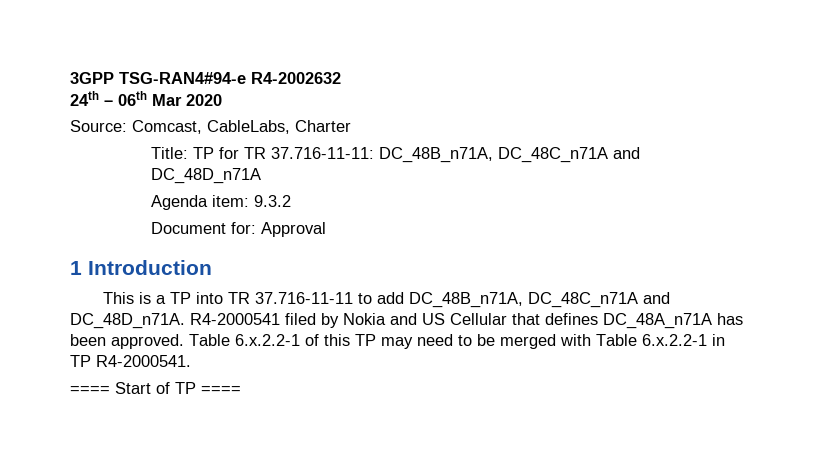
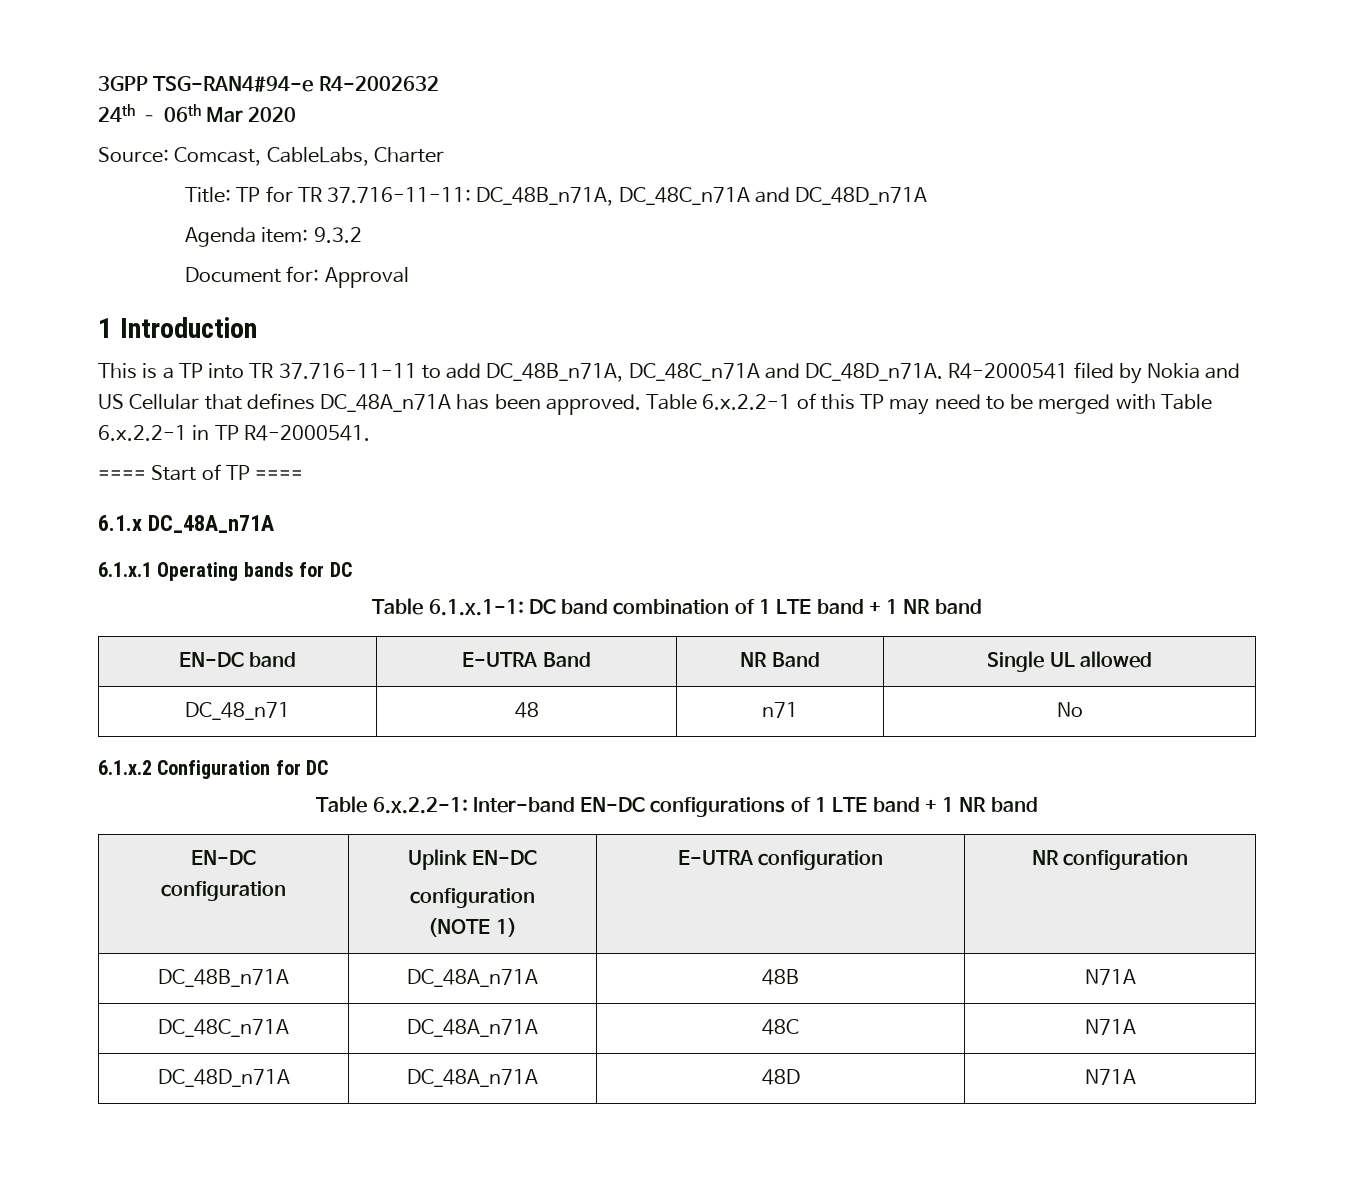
(241, 390) none -> [98,515,274,533] [98,562,352,581] [372,598,982,616] [178,652,297,667] [462,652,591,667] [740,652,820,667] [987,651,1152,672] [185,702,290,720] [514,702,539,718] [762,702,798,718] [1056,702,1083,717] [98,760,329,779] [316,796,1038,817] [191,850,256,865] [161,881,286,901] [407,849,538,870] [410,888,535,908] [428,918,517,937] [677,850,884,870] [1031,850,1189,870] [158,969,289,987] [407,969,538,987] [762,969,799,985] [1084,969,1136,985] [158,1019,289,1037] [407,1019,538,1037] [762,1019,799,1035] [1084,1019,1136,1035] [157,1069,290,1087] [407,1069,538,1087] [761,1069,800,1085] [1084,1069,1136,1085] // 6.1.x DC_48A_n71A // 6.1.x.1 Operating bands for DC // Table 6.1.x.1-1: DC band combination of 1 LTE band + 1 NR band // EN-DC band | E-UTRA Band | NR Band | Single UL allowed // DC_48_n71 | 48 | n71 | No // 6.1.x.2 Configuration for DC // Table 6.x.2.2-1: Inter-band EN-DC configurations of 1 LTE band + 1 NR band // EN-DC // configuration | Uplink EN-DC // configuration // (NOTE 1) | E-UTRA configuration | NR configuration // DC_48B_n71A | DC_48A_n71A | 48B | N71A // DC_48C_n71A | DC_48A_n71A | 48C | N71A // DC_48D_n71A | DC_48A_n71A | 48D | N71A

